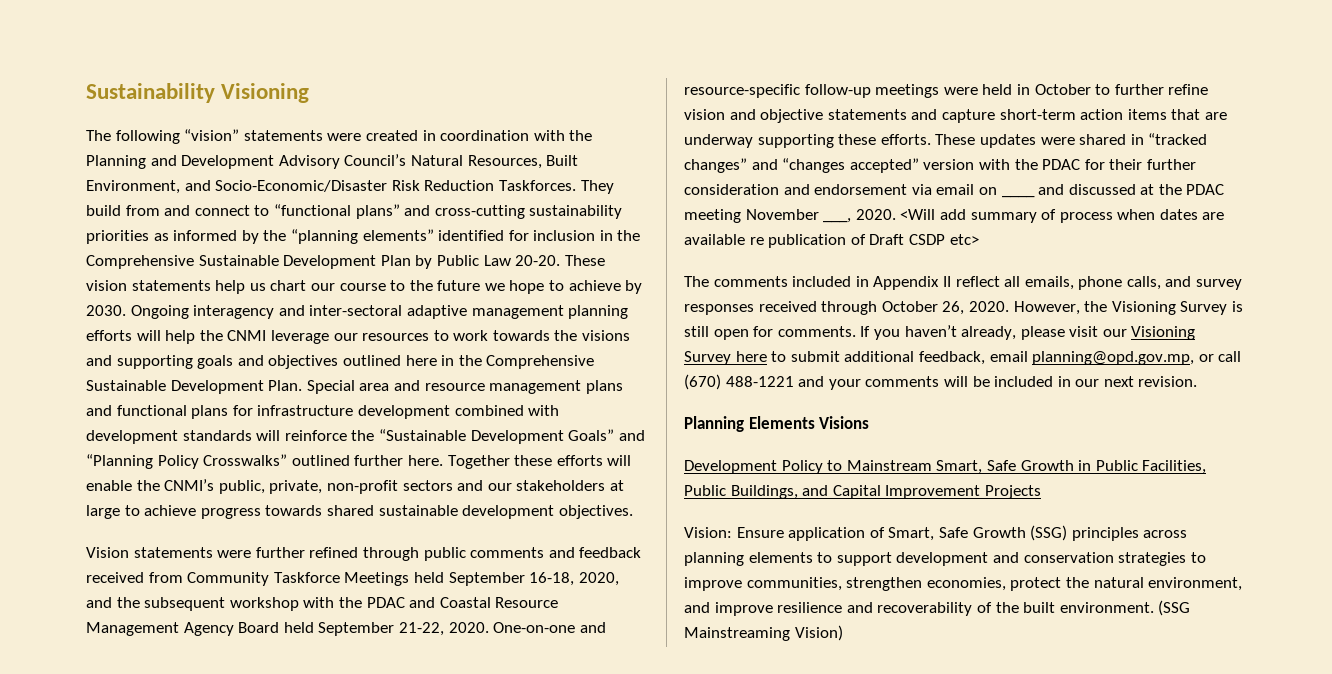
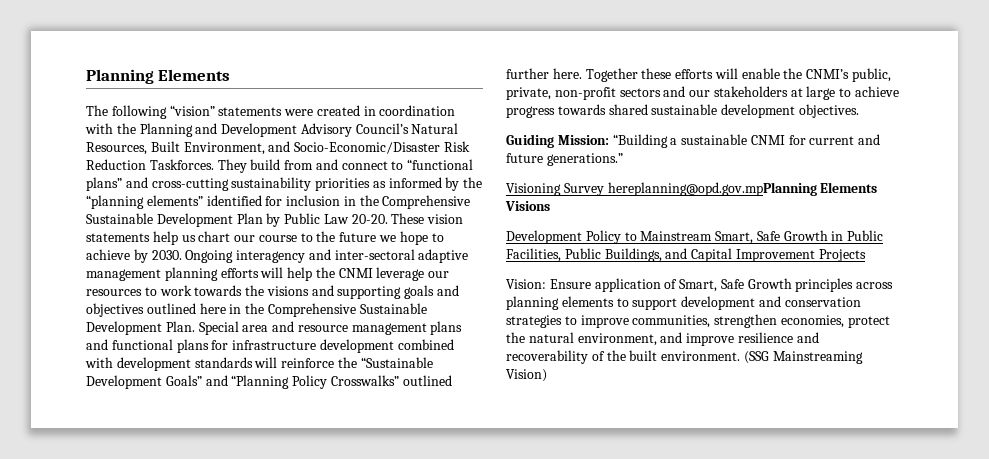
[86,83,310,103] Sustainability Visioning -> [86,69,231,84] Planning Elements
[86,547,642,561] [86,572,619,586] [86,597,559,611] [86,622,606,636] [684,84,1209,98] [684,109,1227,123] [684,133,1208,148] [684,158,1196,173] [684,184,997,195] [1001,195,1035,198] [1038,184,1225,195] [684,209,1225,223] [684,234,979,248] [684,276,1243,290] [684,301,1243,315] [684,325,1196,340] [684,351,1242,365] [684,374,1198,390] [684,416,744,432] Vision statements were further refined through public comments and feedback received from Community Taskforce Meetings held September 16-18, 2020, and the subsequent workshop with the PDAC and Coastal Resource Management Agency Board held September 21-22, 2020. One-on-one and resource-specific follow-up meetings were held in October to further refine vision and objective statements and capture short-term action items that are underway supporting these efforts. These updates were shared in “tracked changes” and “changes accepted” version with the PDAC for their further consideration and endorsement via email on ____ and discussed at the PDAC meeting November ___, 2020. <Will add summary of process when dates are available re publication of Draft CSDP etc> // The comments included in Appendix II reflect all emails, phone calls, and survey responses received through October 26, 2020. However, the Visioning Survey is still open for comments. If you haven’t already, please visit our Visioning Survey here to submit additional feedback, email planning@opd.gov.mp, or call (670) 488-1221 and your comments will be included in our next revision. // Planning -> [506,134,881,148] [506,153,623,166] [506,182,817,196] Guiding Mission: “Building a sustainable CNMI for current and future generations.” // Visioning Survey hereplanning@opd.gov.mpPlanning
[1030,525,1068,541] (SSG) -> (792, 283) none

